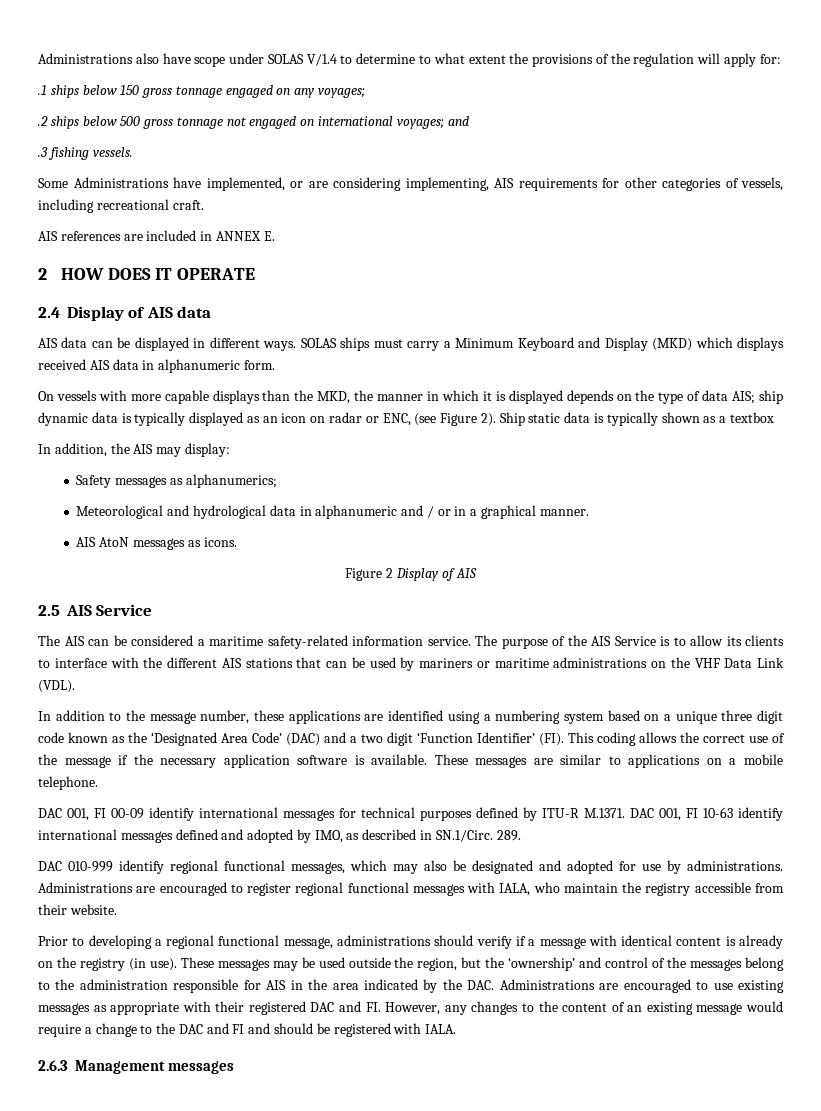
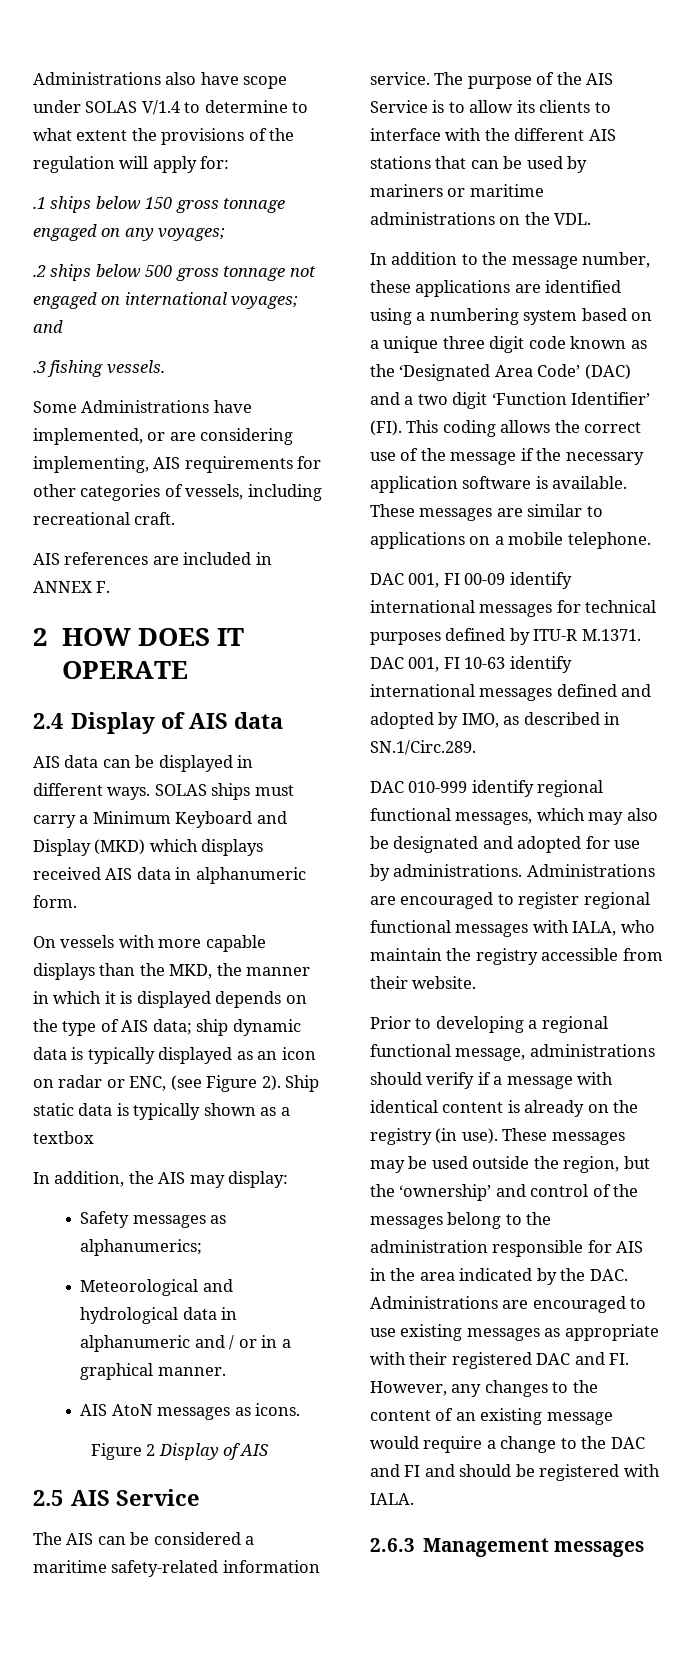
[263,231,275,241] E. -> [96,581,111,593] F.
[702,390,756,404] data AIS; -> [121,1019,192,1035] AIS data;
[694,657,784,668] [38,680,75,693] VHF Data Link (VDL). -> [554,213,592,225] VDL.
[435,830,521,842] SN.1/Circ. 289. -> [370,740,476,755] SN.1/Circ.289.

